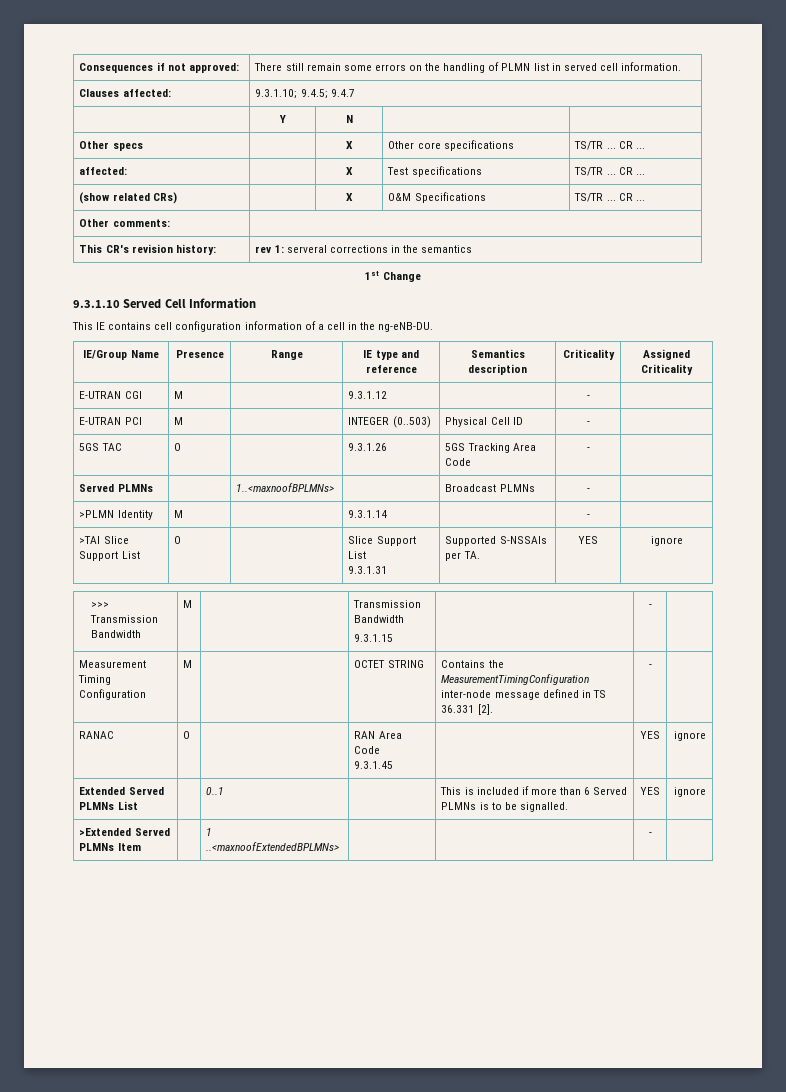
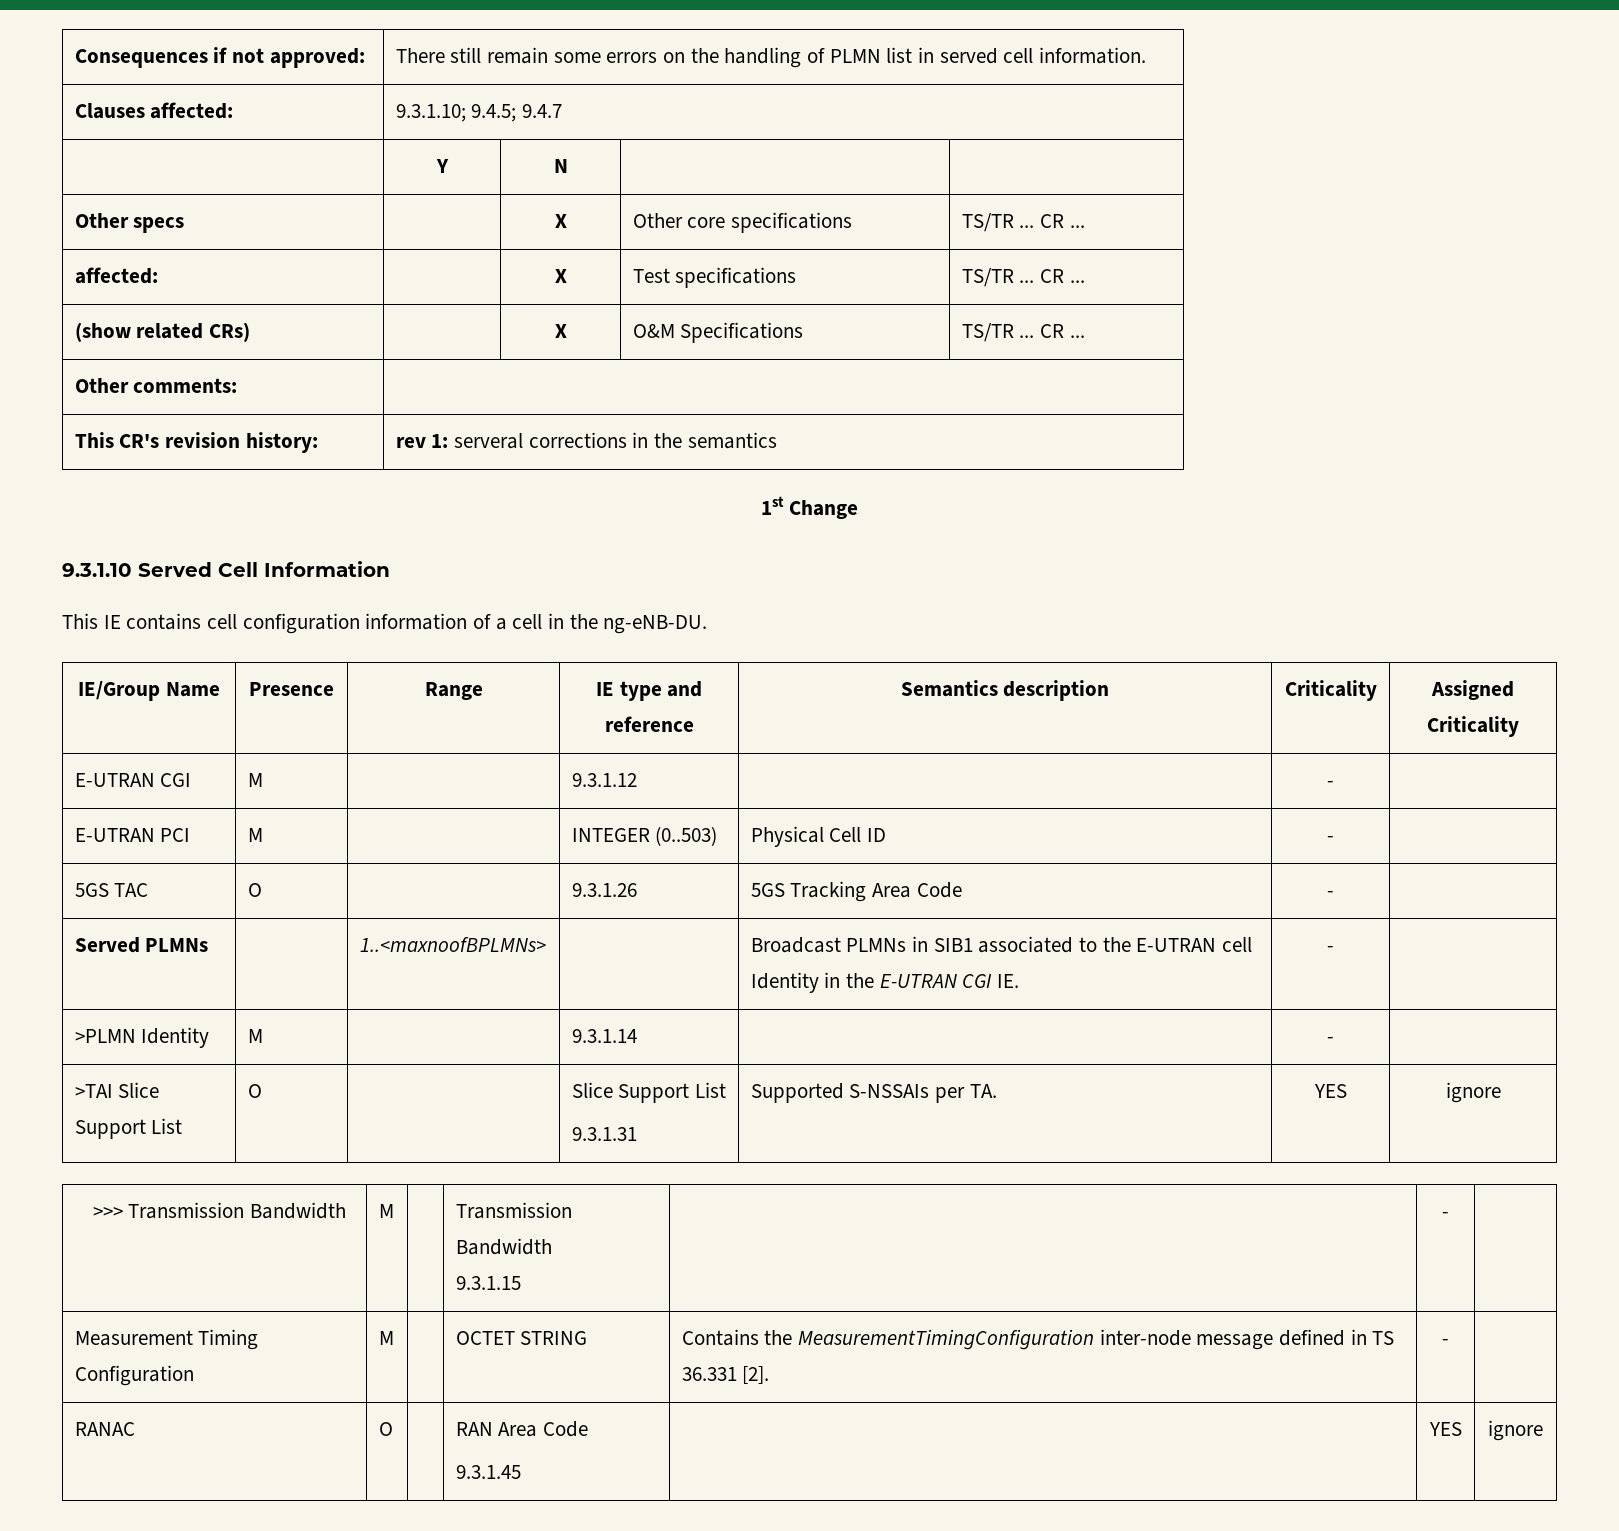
(535, 488) none -> [911,936,1252,953] [750,972,1019,993] in SIB1 associated to the E-UTRAN cell Identity in the E-UTRAN CGI IE.
[79,787,164,795] [79,801,138,810] [206,787,225,795] [440,786,628,795] [441,802,568,812] [639,787,660,795] [673,787,706,797] [79,828,170,836] [79,843,141,851] [206,828,213,836] [206,842,340,851] [648,832,652,836] // Extended Served PLMNs List | | 0..1 | | This is included if more than 6 Served PLMNs is to be signalled. | YES | ignore // >Extended Served PLMNs Item | | 1 ..<maxnoofExtendedBPLMNs> | | | - | -> (1543, 1430) none

